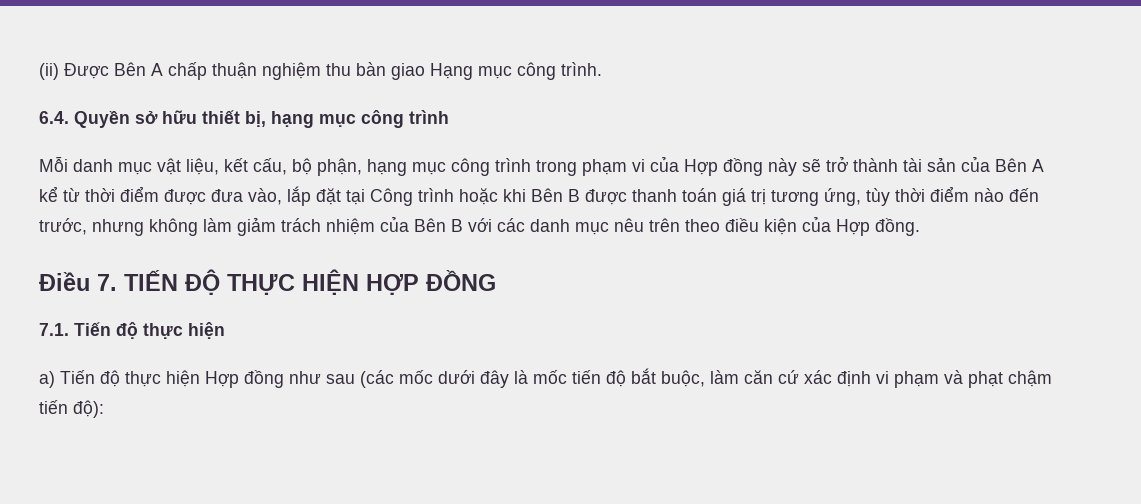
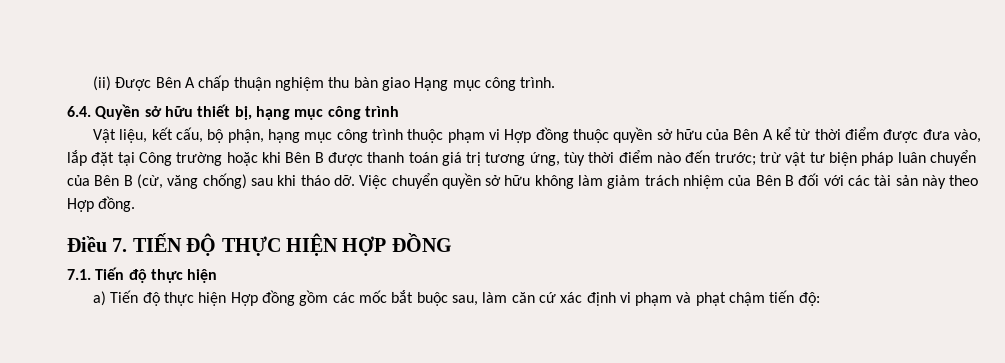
[39,156,181,175] Mỗi danh mục vật -> [93,129,117,143] Vật
[536,160,577,176] trong -> [407,129,444,143] thuộc
[650,156,956,176] của Hợp đồng này sẽ trở thành tài sản -> [504,127,702,143] Hợp đồng thuộc quyền sở hữu
[418,188,454,202] trình -> [176,152,223,166] trường
[39,218,144,236] trước, nhưng -> [714,150,976,166] [67,173,531,189] trước; trừ vật tư biện pháp luân chuyển của Bên B (cừ, văng chống) sau khi tháo dỡ. Việc chuyển quyền sở hữu
(463, 225) none -> [798,173,820,186] đối
[530,216,831,235] danh mục nêu trên theo điều kiện của -> [874,175,979,189] tài sản này theo
[289,368,705,388] như sau (các mốc dưới đây là mốc tiến độ bắt buộc, -> [299,290,478,306] gồm các mốc bắt buộc sau,
[73,400,104,418] độ): -> [798,292,820,306] độ:

